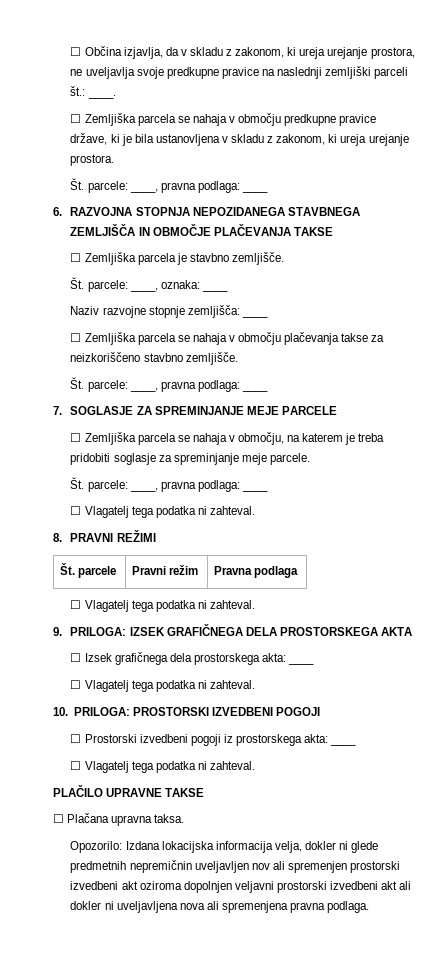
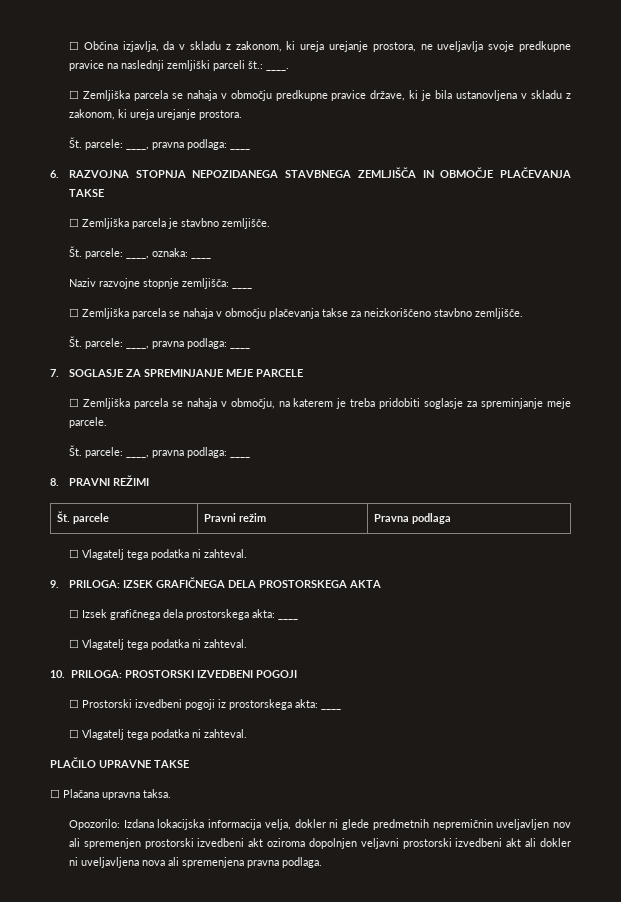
[70,506,255,518] // ☐ Vlagatelj tega podatka ni zahteval. -> (250, 457) none

